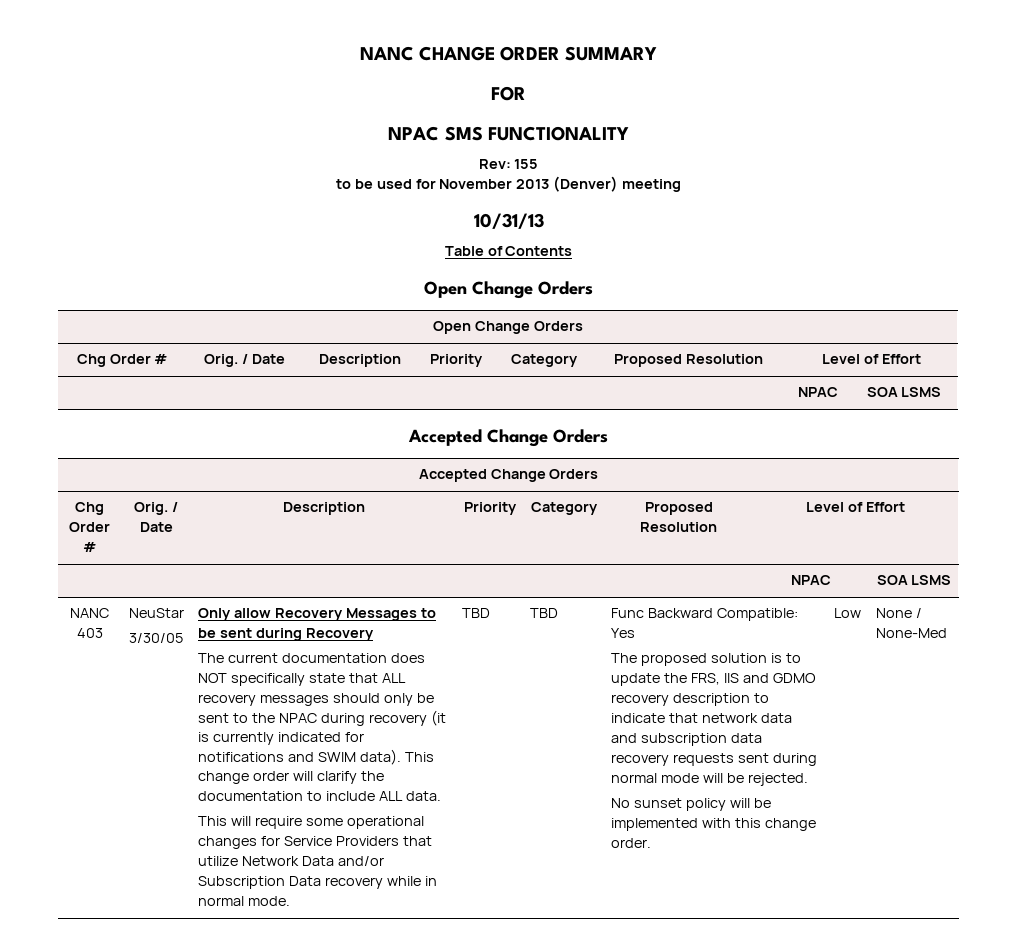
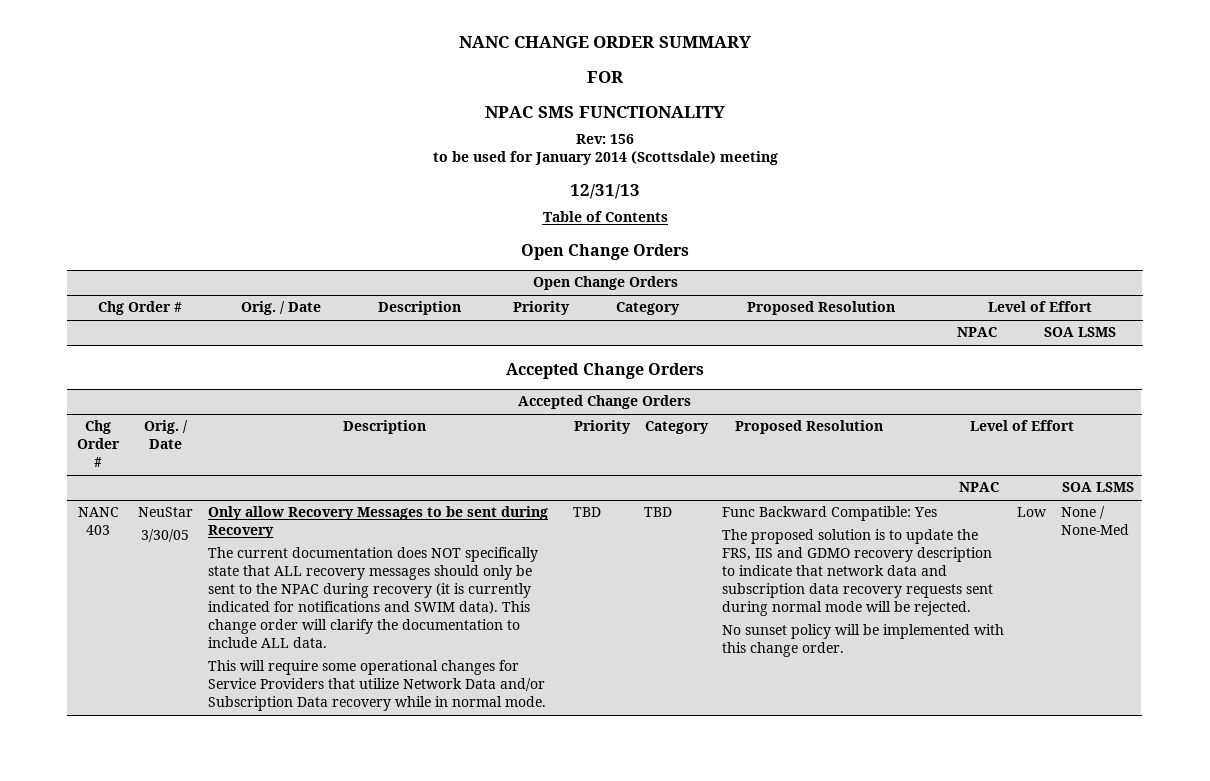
[514,159,539,169] 155 -> [610,134,634,144] 156
[439,176,619,192] November 2013 (Denver) -> [534,151,716,165] January 2014 (Scottsdale)
[473,213,544,229] 10/31/13 -> [570,184,640,199] 12/31/13

